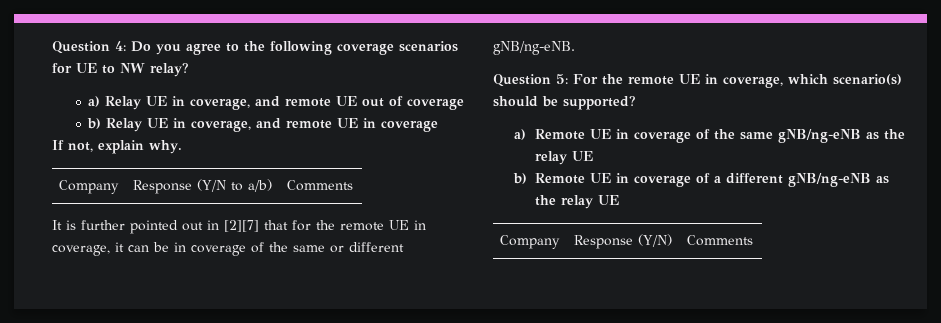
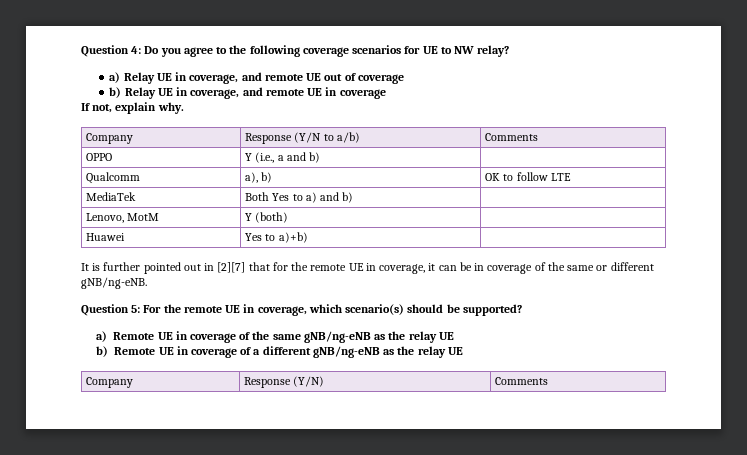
(353, 185) none -> [86,153,113,161] [245,152,321,163] [86,172,141,184] [245,172,273,183] [485,172,571,181] [86,192,137,201] [245,192,354,203] [86,213,160,223] [245,212,289,223] [86,233,126,241] [245,232,308,243] // OPPO | Y (i.e., a and b) | // Qualcomm | a), b) | OK to follow LTE // MediaTek | Both Yes to a) and b) | // Lenovo, MotM | Y (both) | // Huawei | Yes to a)+b) |

